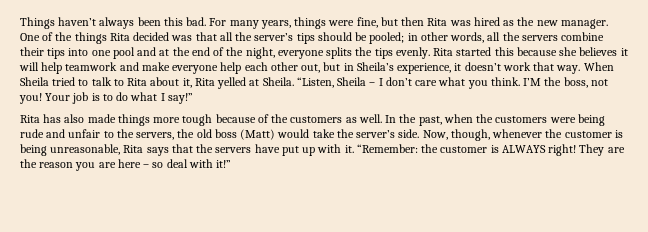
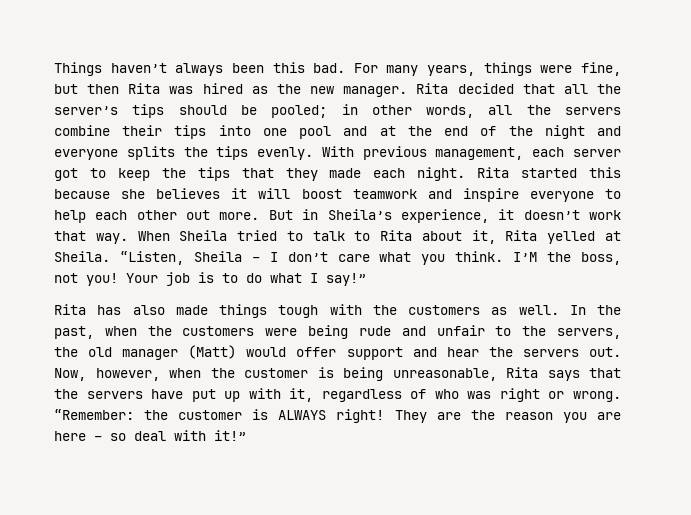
[20,32,107,44] One of the things -> (408, 91) none
[171,35,193,41] was -> (514, 88) none
[245,47,275,59] night, -> [544,125,621,139] night and
(430, 53) none -> [321,146,621,160] [54,167,466,181] With previous management, each server got to keep the tips that they made each night.
[41,62,63,74] help -> [301,189,342,199] boost
[141,62,341,74] make everyone help each other out, but -> [462,188,622,202] [54,210,293,223] inspire everyone to help each other out more. But
[153,114,269,126] more tough because of -> [278,304,362,318] tough with
[214,129,237,138] boss -> [122,349,179,360] manager
[312,129,543,141] take the server’s side. Now, though, whenever -> [296,347,621,360] [54,368,201,381] offer support and hear the servers out. Now, however, when
[344,145,354,153] it. -> [289,388,622,402] it, regardless of who was right or wrong.

